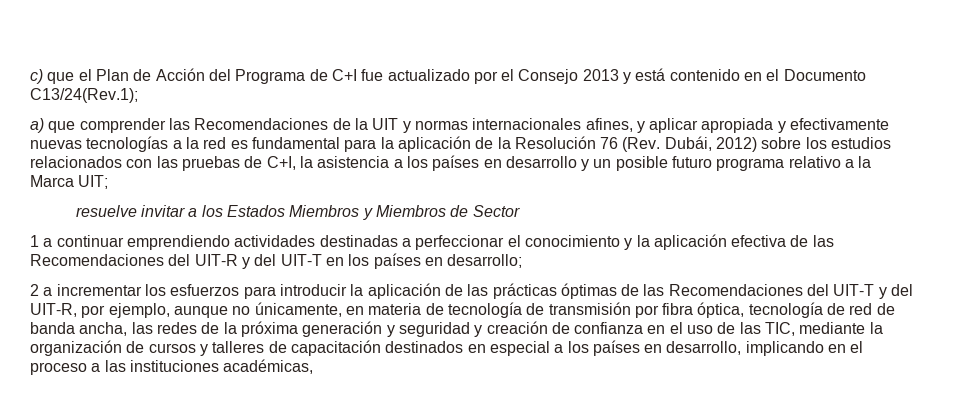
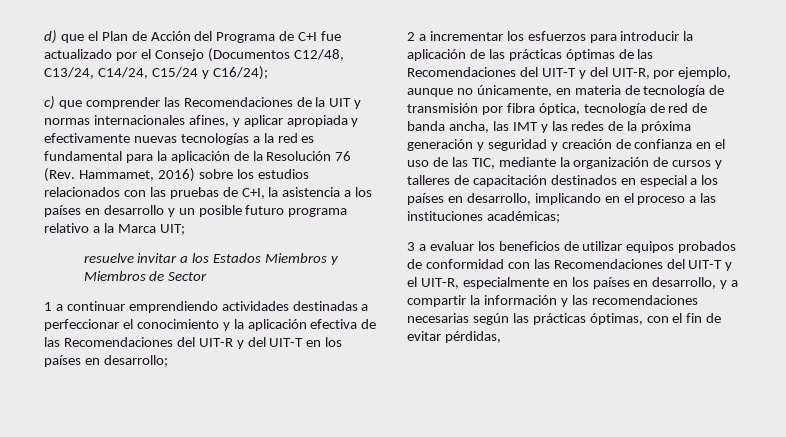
[30,69,43,84] c) -> [44,30,57,44] d)
[582,68,866,84] [30,88,138,103] [30,118,44,133] 2013 y está contenido en el Documento C13/24(Rev.1); // a) -> [207,48,344,62] [44,66,268,80] [44,96,55,110] (Documentos C12/48, C13/24, C14/24, C15/24 y C16/24); // c)
[664,136,758,152] Dubái, 2012) -> [78,168,195,182] Hammamet, 2016)
(153, 328) none -> [512,121,568,133] IMT y las
[223,359,314,374] académicas, -> [486,211,560,223] [407,241,737,253] [407,259,733,271] [407,277,739,289] [407,295,698,307] [407,313,722,325] [407,331,501,343] académicas; // 3 a evaluar los beneficios de utilizar equipos probados de conformidad con las Recomendaciones del UIT-T y el UIT-R, especialmente en los países en desarrollo, y a compartir la información y las recomendaciones necesarias según las prácticas óptimas, con el fin de evitar pérdidas,

